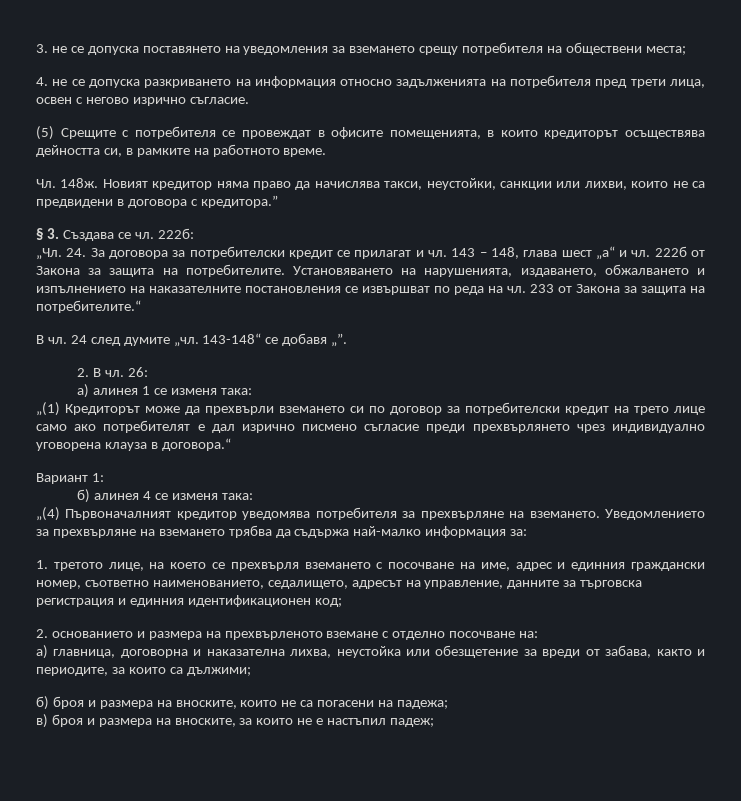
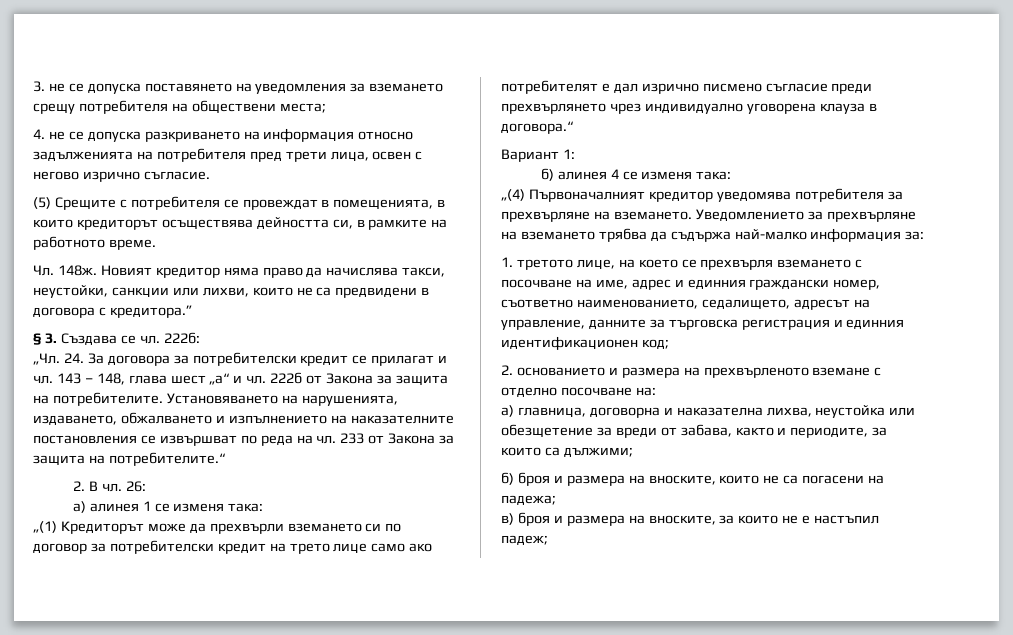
[331,127,384,139] офисите -> (330, 203) none
[36,333,348,347] // В чл. 24 след думите „чл. 143-148“ се добавя „”. -> (225, 459) none

